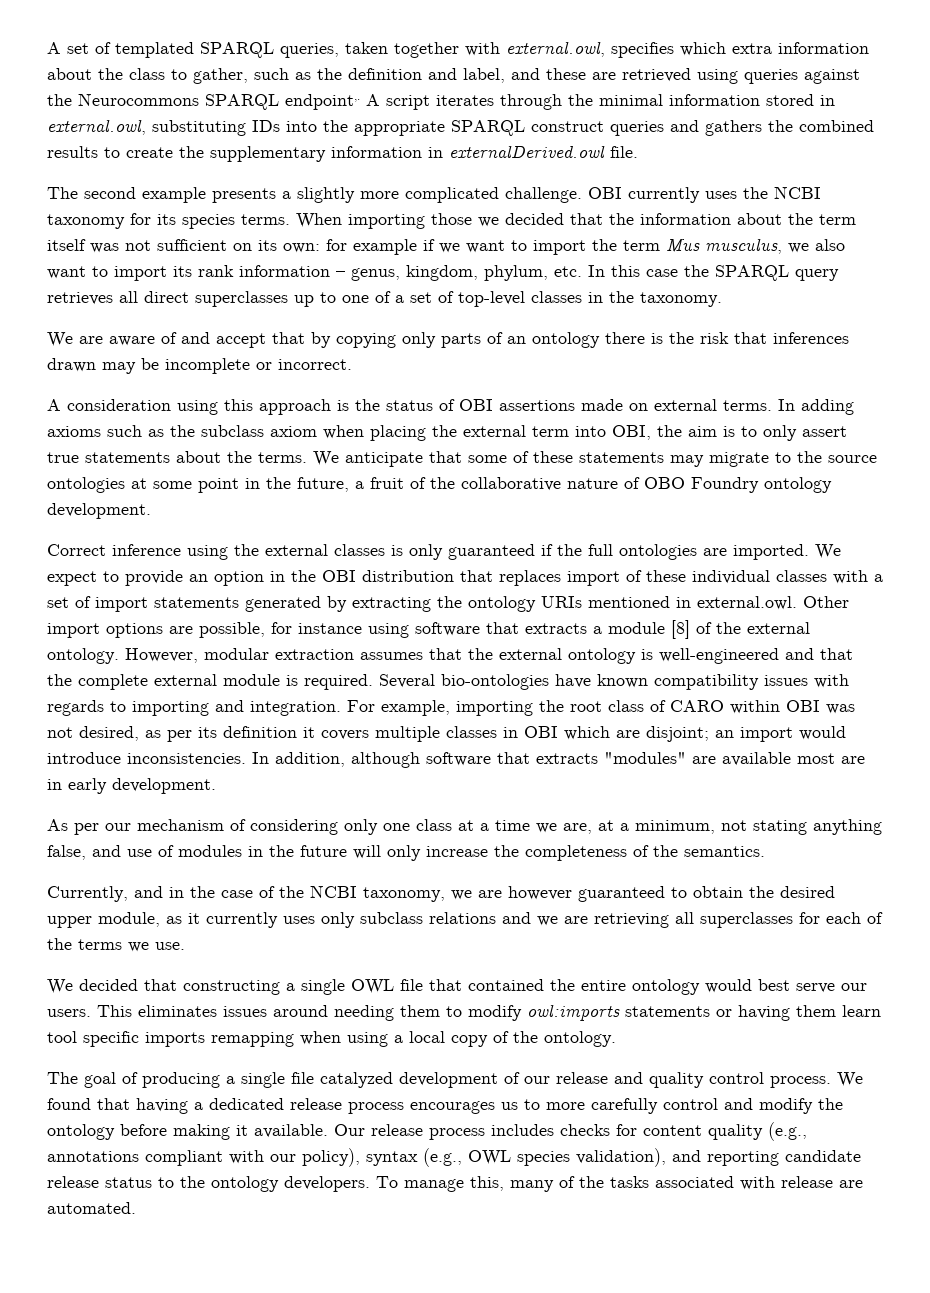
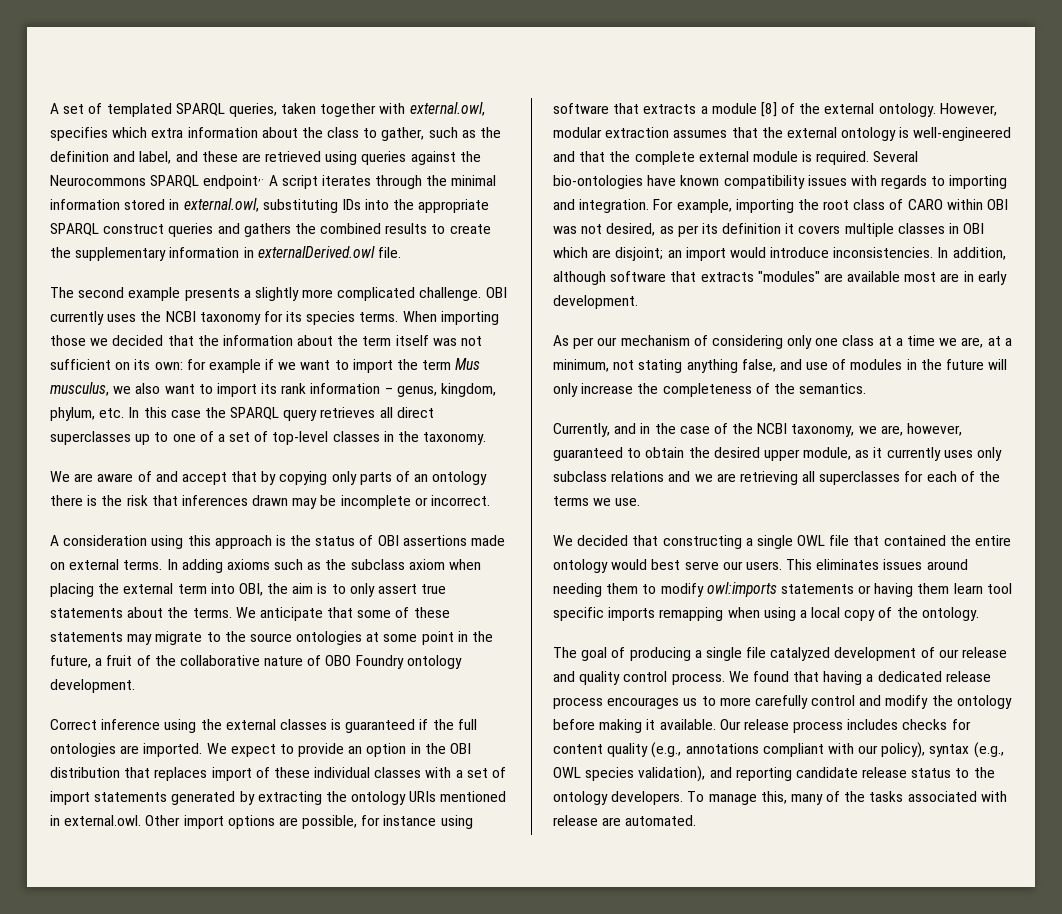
[409,544,443,560] only -> (342, 724) none
[478,886,572,900] are however -> [880,423,963,436] are, however,

